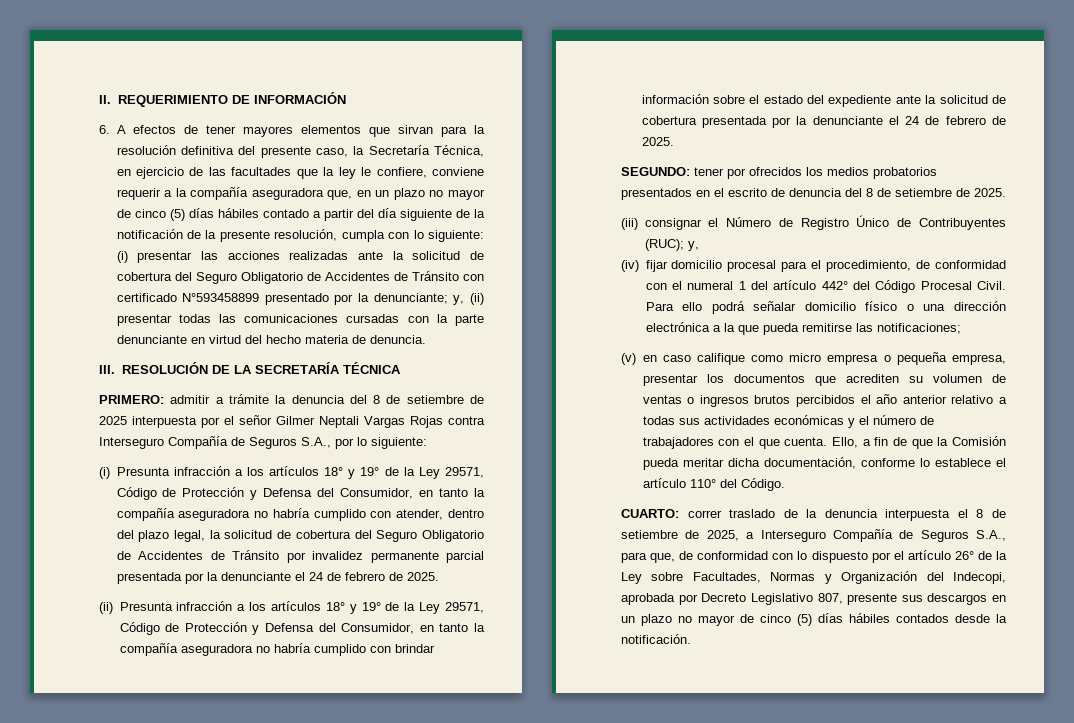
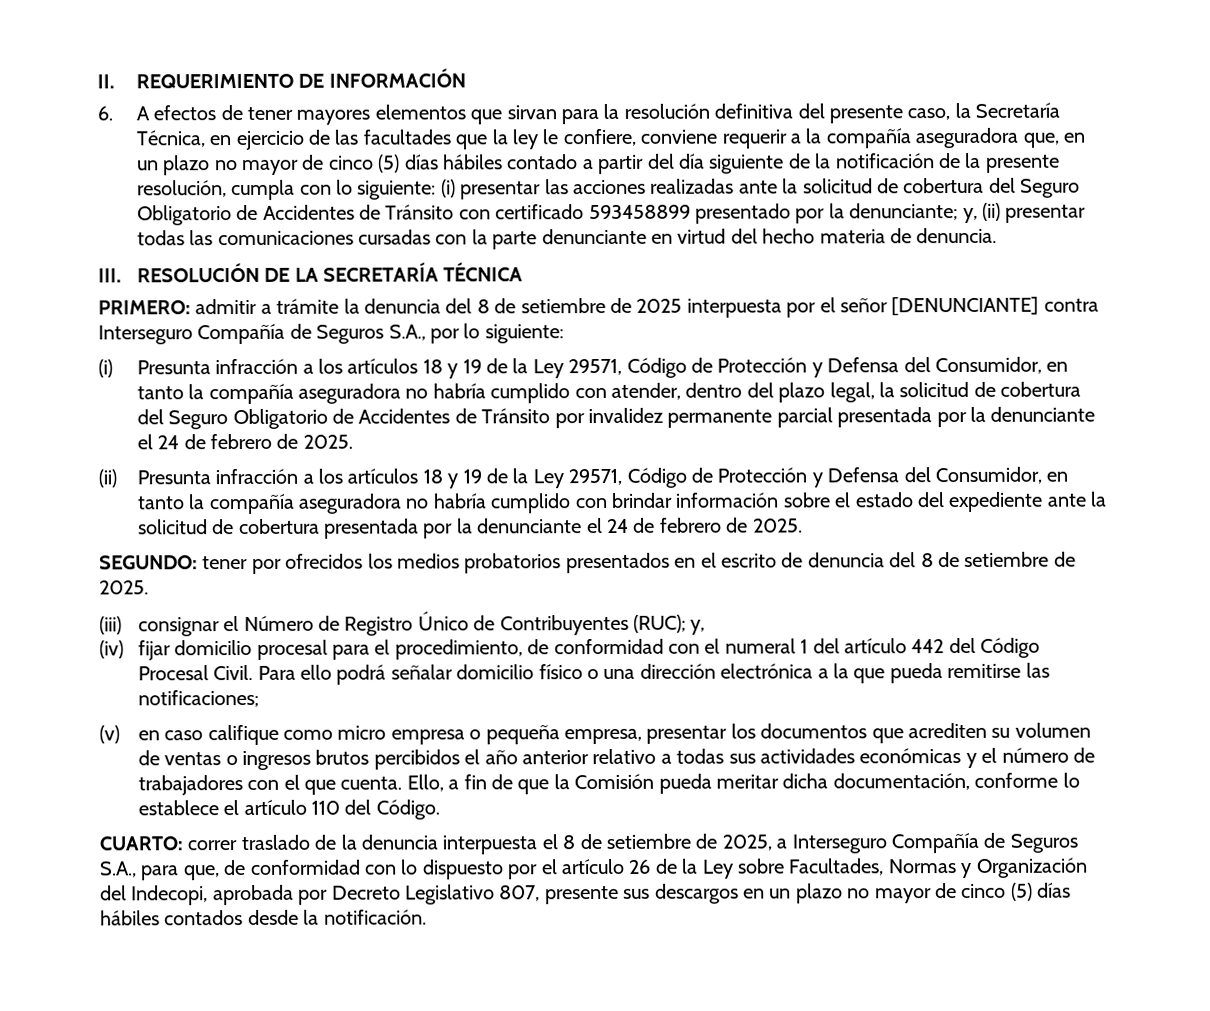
[182,293,260,302] N°593458899 -> [588,204,691,220] 593458899
[276,416,443,428] Gilmer Neptali Vargas Rojas -> [891,296,1040,316] [DENUNCIANTE]
[324,467,380,479] 18° y 19° -> [422,359,482,379] 18 y 19
[325,602,381,614] 18° y 19° -> [422,469,482,489] 18 y 19
[821,281,848,290] 442° -> [911,639,945,654] 442
[689,479,716,488] 110° -> [310,800,340,815] 110
[954,551,974,560] 26° -> [628,859,652,874] 26

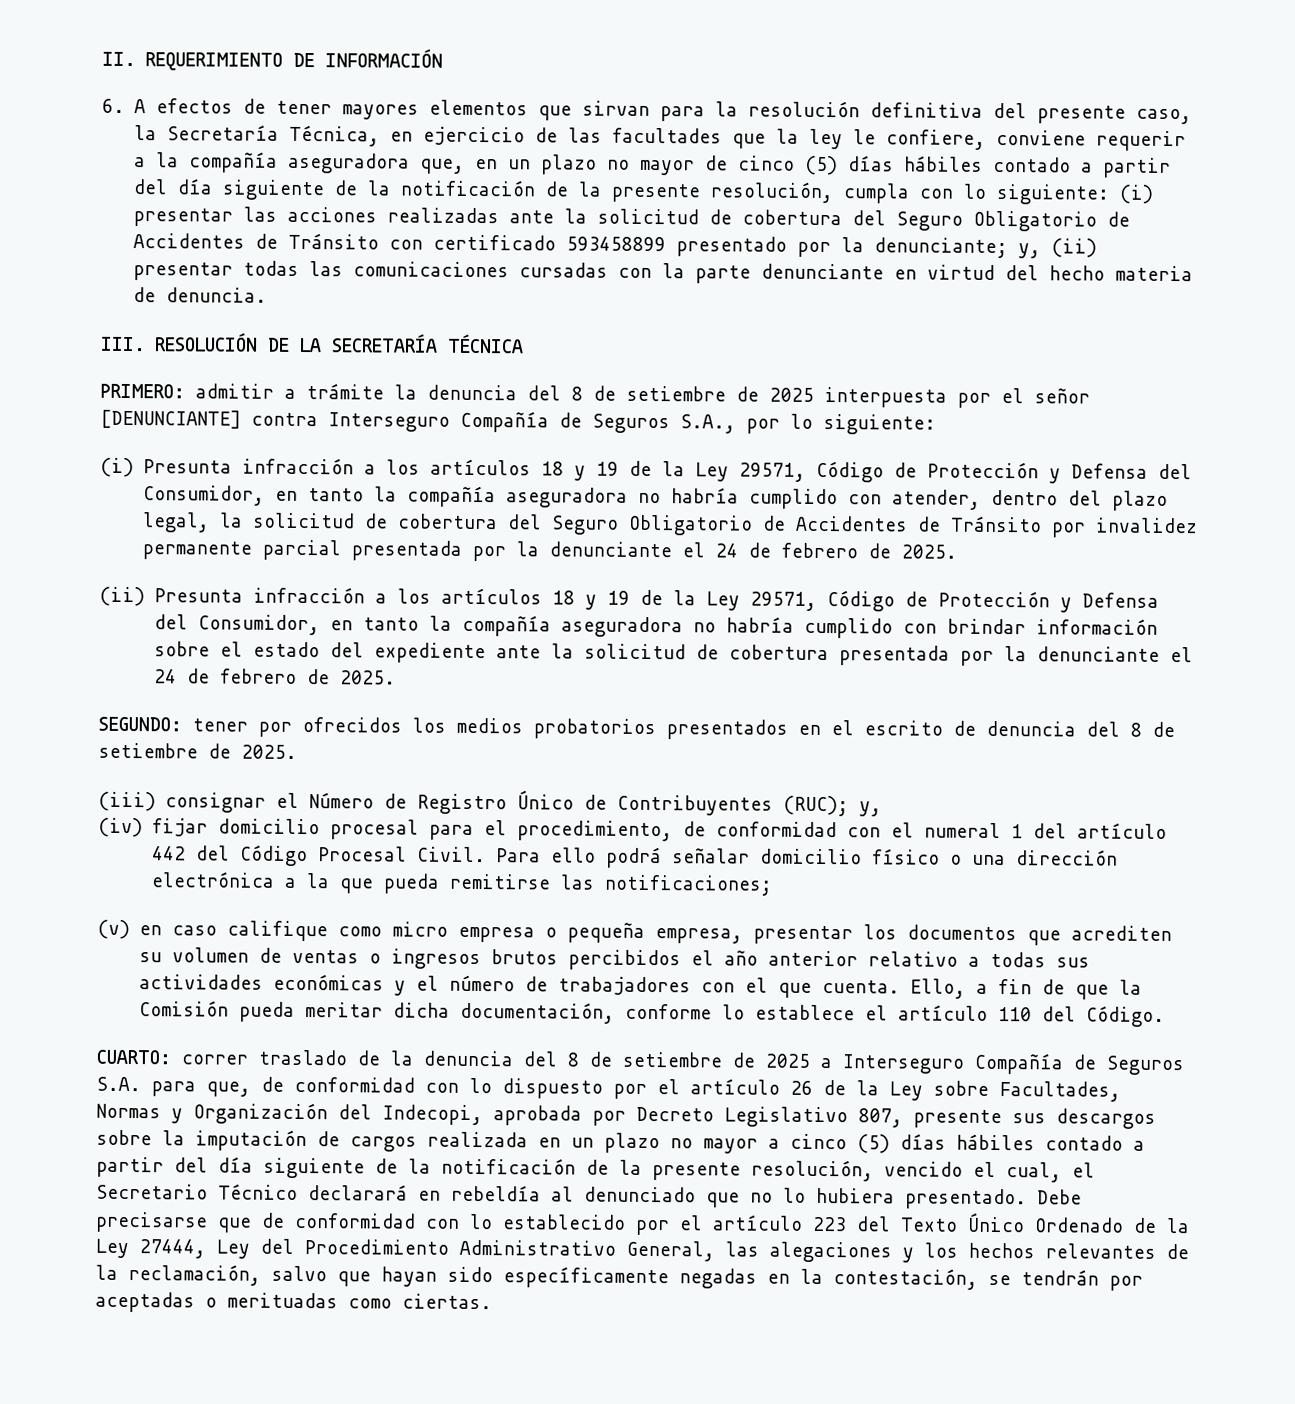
[442,833,772,855] interpuesta el 8 de setiembre de 2025, -> [523,1051,810,1068] del 8 de setiembre de 2025
[99,861,137,878] S.A., -> [96,1076,141,1092] S.A.
[742,882,1072,904] [100,909,427,926] en un plazo no mayor de cinco (5) días hábiles contados desde la notificación. -> [96,1129,1145,1154] [96,1156,1095,1183] [96,1183,1082,1210] [95,1211,1190,1236] [95,1238,1189,1263] [95,1264,1143,1291] [95,1291,492,1313] sobre la imputación de cargos realizada en un plazo no mayor a cinco (5) días hábiles contado a partir del día siguiente de la notificación de la presente resolución, vencido el cual, el Secretario Técnico declarará en rebeldía al denunciado que no lo hubiera presentado. Debe precisarse que de conformidad con lo establecido por el artículo 223 del Texto Único Ordenado de la Ley 27444, Ley del Procedimiento Administrativo General, las alegaciones y los hechos relevantes de la reclamación, salvo que hayan sido específicamente negadas en la contestación, se tendrán por aceptadas o merituadas como ciertas.

